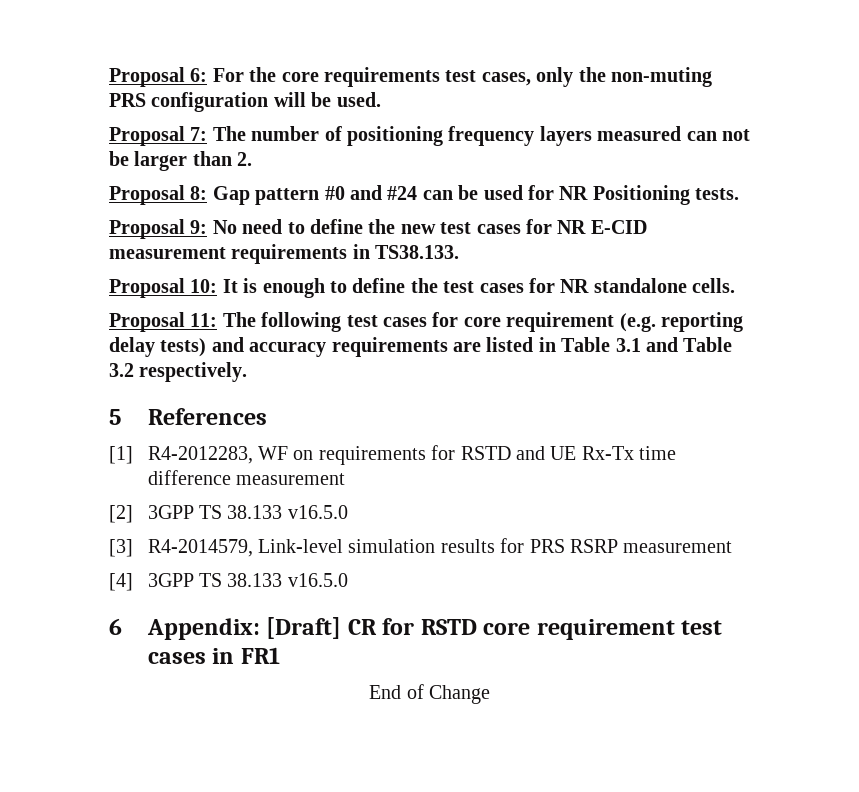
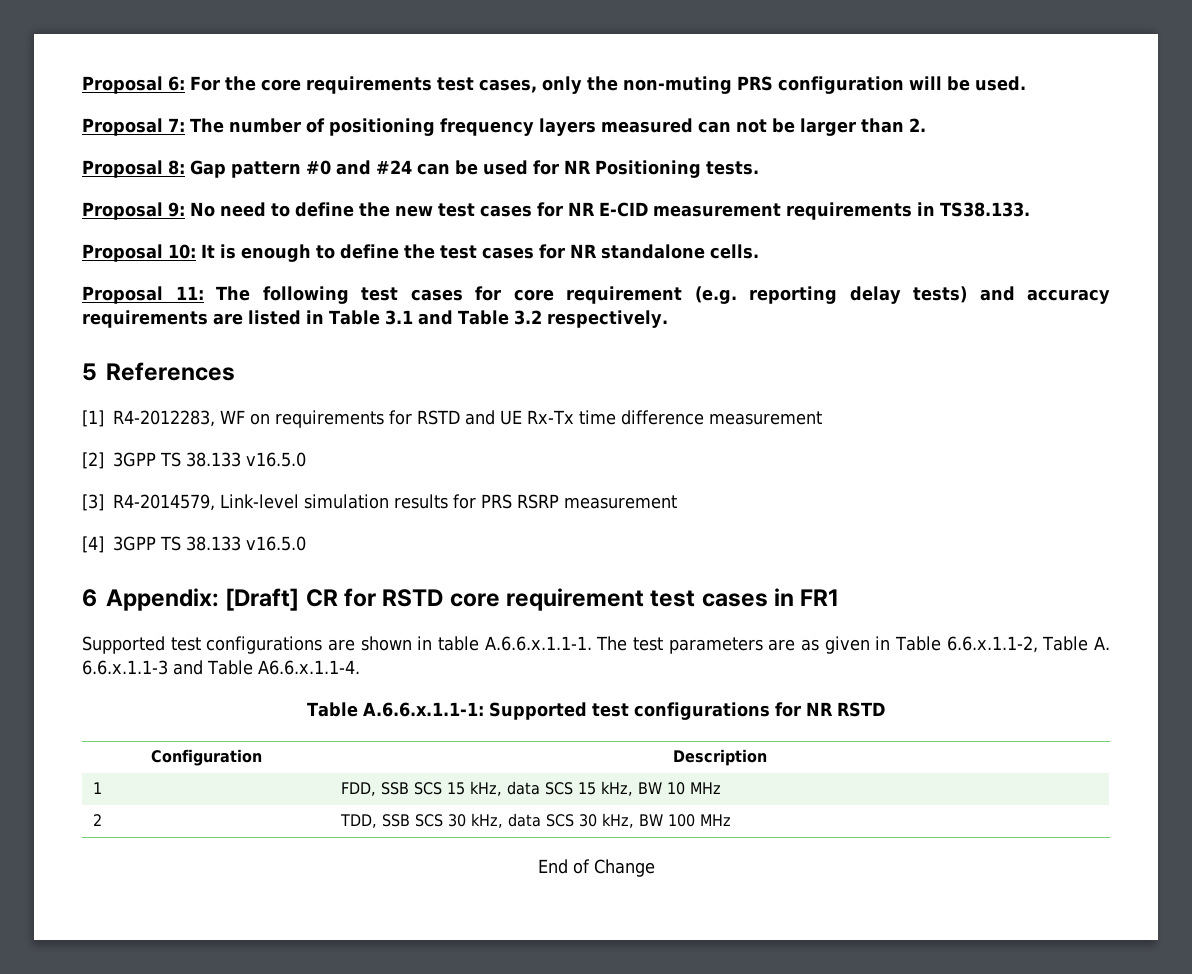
(280, 655) none -> [82,636,1111,654] [82,660,360,675] [307,702,885,720] [151,749,262,766] [673,749,767,766] [93,782,103,794] [341,781,722,796] [93,814,103,826] [340,813,732,828] // Supported test configurations are shown in table A.6.6.x.1.1-1. The test parameters are as given in Table 6.6.x.1.1-2, Table A. 6.6.x.1.1-3 and Table A6.6.x.1.1-4. // Table A.6.6.x.1.1-1: Supported test configurations for NR RSTD // Configuration | Description // 1 | FDD, SSB SCS 15 kHz, data SCS 15 kHz, BW 10 MHz // 2 | TDD, SSB SCS 30 kHz, data SCS 30 kHz, BW 100 MHz

